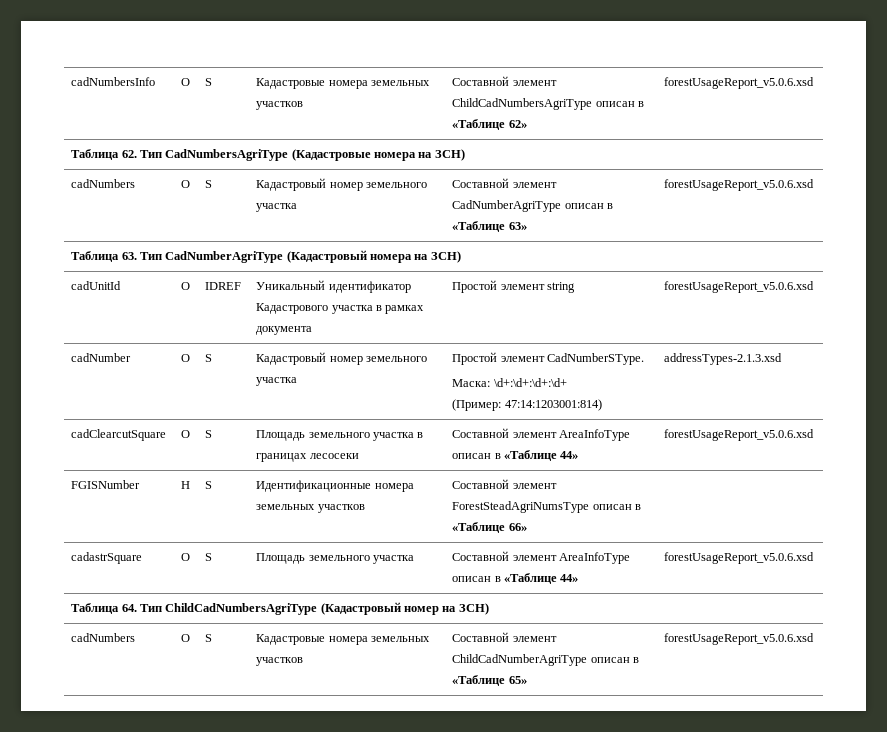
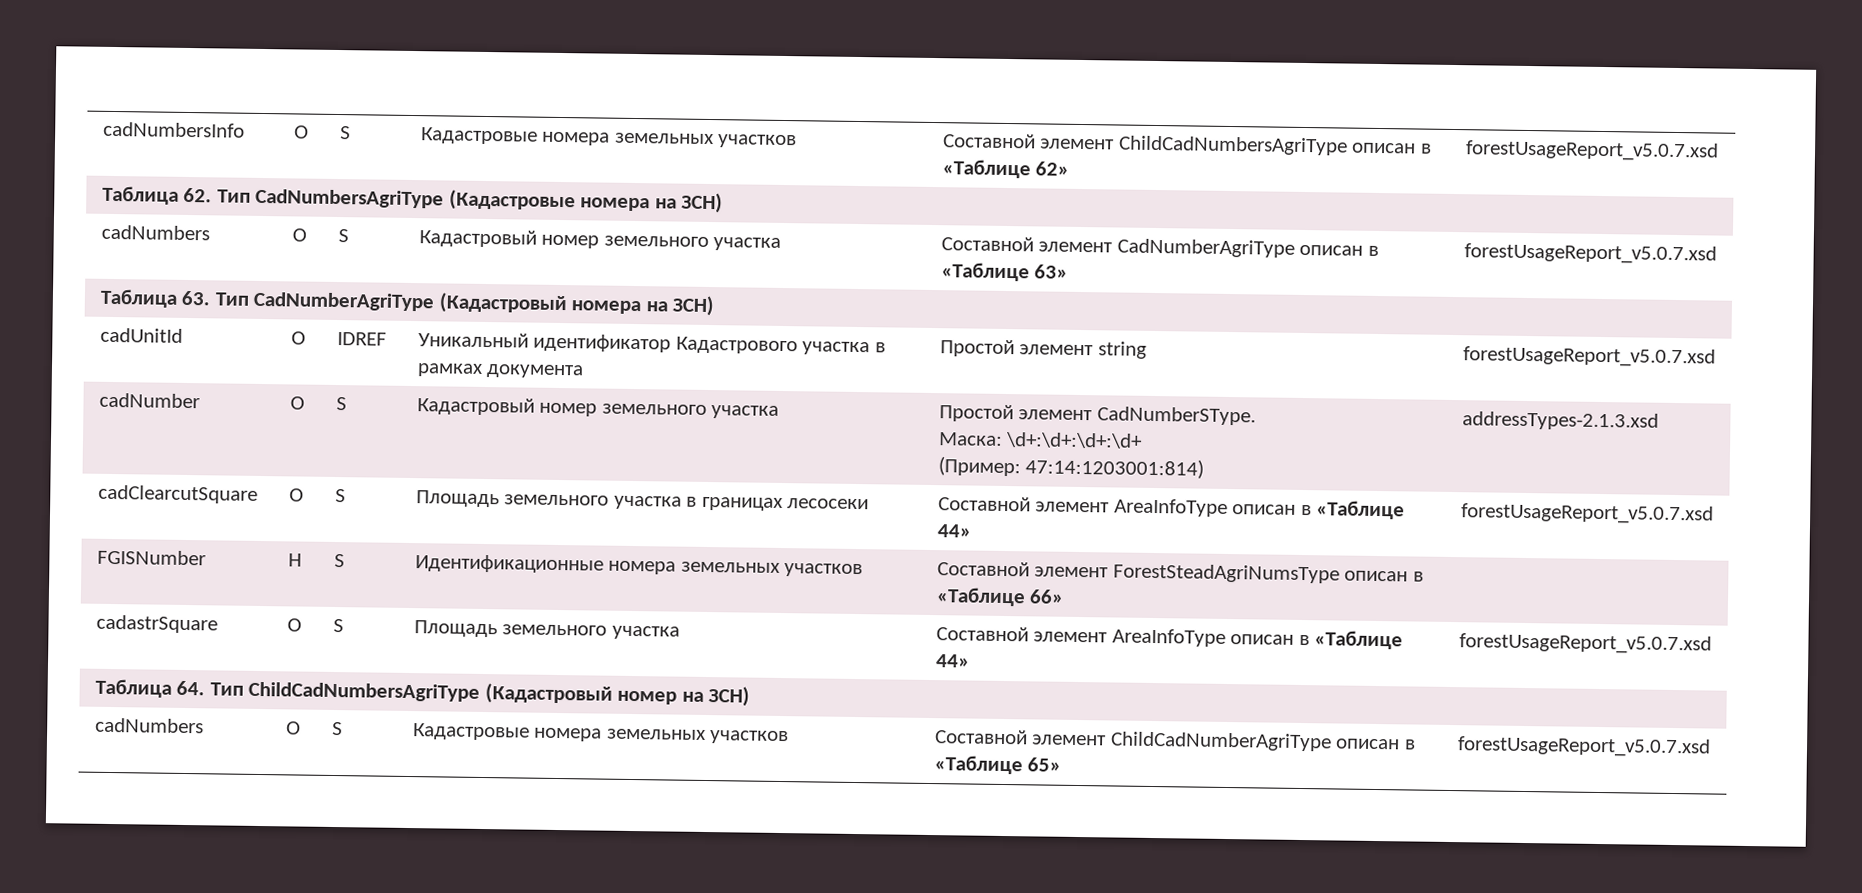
[664,77,815,89] forestUsageReport_v5.0.6.xsd -> [1464,140,1719,162] forestUsageReport_v5.0.7.xsd
[664,179,815,191] forestUsageReport_v5.0.6.xsd -> [1463,243,1717,265] forestUsageReport_v5.0.7.xsd
[664,281,815,293] forestUsageReport_v5.0.6.xsd -> [1462,346,1716,368] forestUsageReport_v5.0.7.xsd
[664,429,815,441] forestUsageReport_v5.0.6.xsd -> [1460,503,1714,525] forestUsageReport_v5.0.7.xsd
[664,552,815,564] forestUsageReport_v5.0.6.xsd -> [1458,633,1712,655] forestUsageReport_v5.0.7.xsd
[664,633,815,645] forestUsageReport_v5.0.6.xsd -> [1456,736,1711,758] forestUsageReport_v5.0.7.xsd

